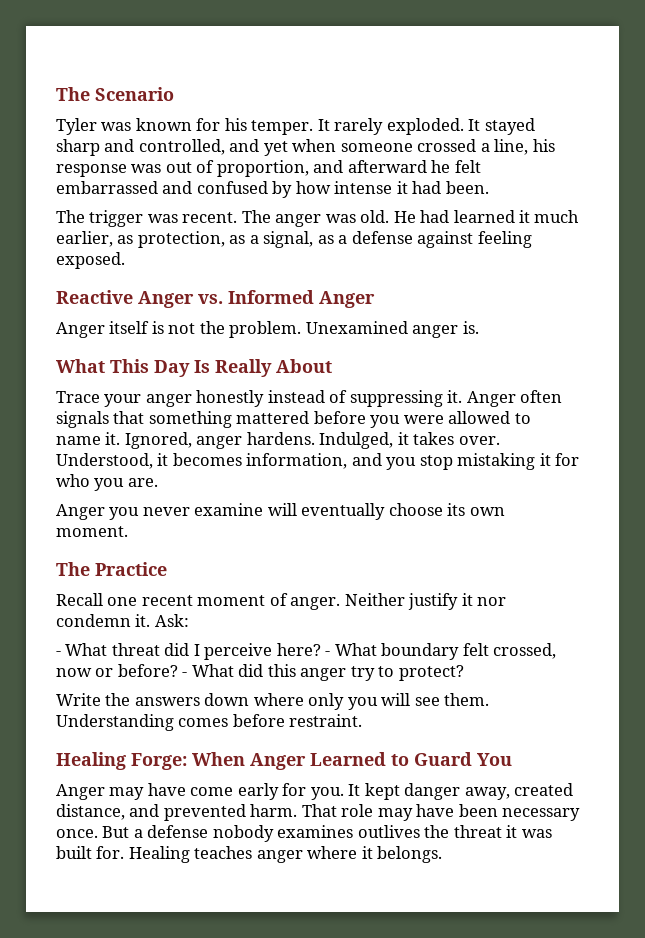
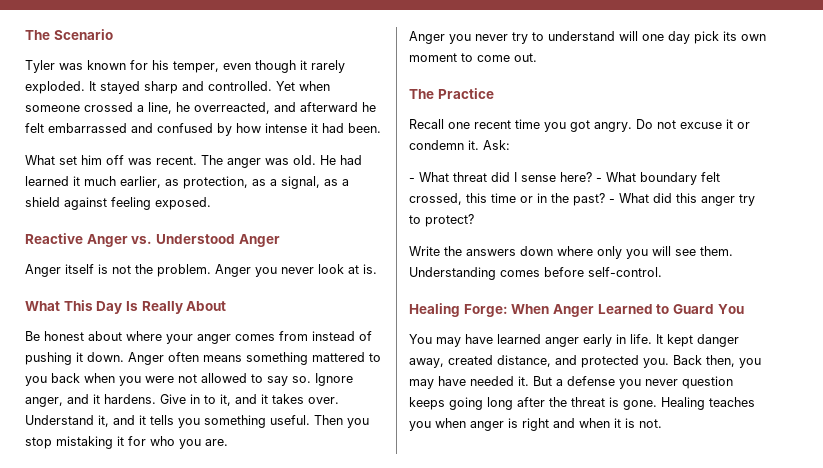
[251,119,330,135] temper. It -> [173,60,307,73] temper, even though it
[138,139,288,156] controlled, and yet -> [208,81,295,91] controlled. Yet
[532,139,555,152] [56,160,309,177] his response was out of proportion, -> [176,102,270,114] he overreacted,
[56,210,144,227] The trigger -> [25,155,124,165] What set him off
[351,231,413,244] defense -> [25,197,60,207] shield
[228,290,314,304] Informed -> [155,234,235,244] Understood
[305,321,459,338] Unexamined anger -> [215,264,359,277] Anger you never look at
[56,390,563,407] [56,411,366,428] Trace your anger honestly instead of suppressing it. Anger often signals that something mattered before -> [25,331,372,344] [25,352,381,365] [25,373,115,386] Be honest about where your anger comes from instead of pushing it down. Anger often means something mattered to you back when
(444, 419) none -> [178,374,197,383] not
[56,432,500,449] [56,453,382,469] name it. Ignored, anger hardens. Indulged, it takes over. Understood, it becomes information, and -> [267,373,353,386] [25,394,339,407] [25,415,343,428] say so. Ignore anger, and it hardens. Give in to it, and it takes over. Understand it, and it tells you something useful. Then
[194,503,505,520] [56,526,128,537] examine will eventually choose its own moment. -> [512,31,766,44] [409,53,537,62] try to understand will one day pick its own moment to come out.
[197,593,507,610] moment of anger. Neither justify it nor -> [515,119,750,132] time you got angry. Do not excuse it or
[204,643,273,660] perceive -> [521,175,556,182] sense
[56,664,178,677] now or before? -> [466,193,605,206] this time or in the past?
[289,714,363,727] restraint. -> [588,267,662,277] self-control.
[56,783,344,800] Anger may have come early for you. -> [409,334,652,347] You may have learned anger early in life.
[163,804,581,821] [56,825,552,842] [56,846,443,863] prevented harm. That role may have been necessary once. But a defense nobody examines outlives the threat it was built for. Healing teaches anger where it belongs. -> [581,355,761,368] [409,376,733,389] [409,397,755,410] [409,418,662,431] protected you. Back then, you may have needed it. But a defense you never question keeps going long after the threat is gone. Healing teaches you when anger is right and when it is not.

